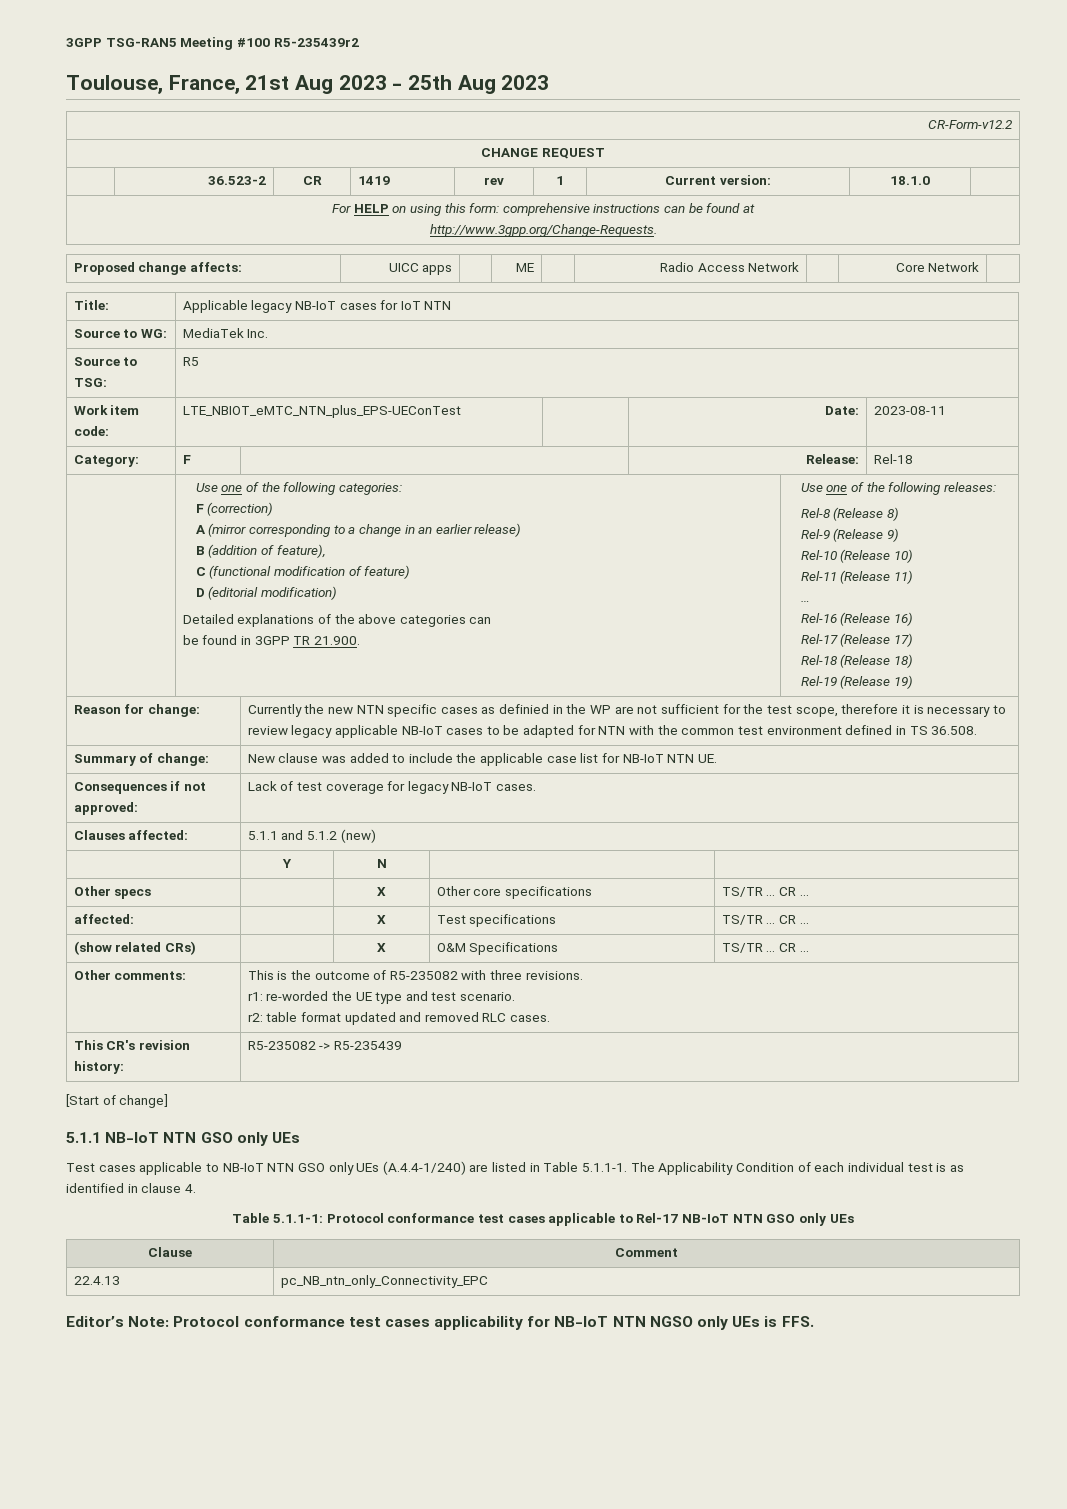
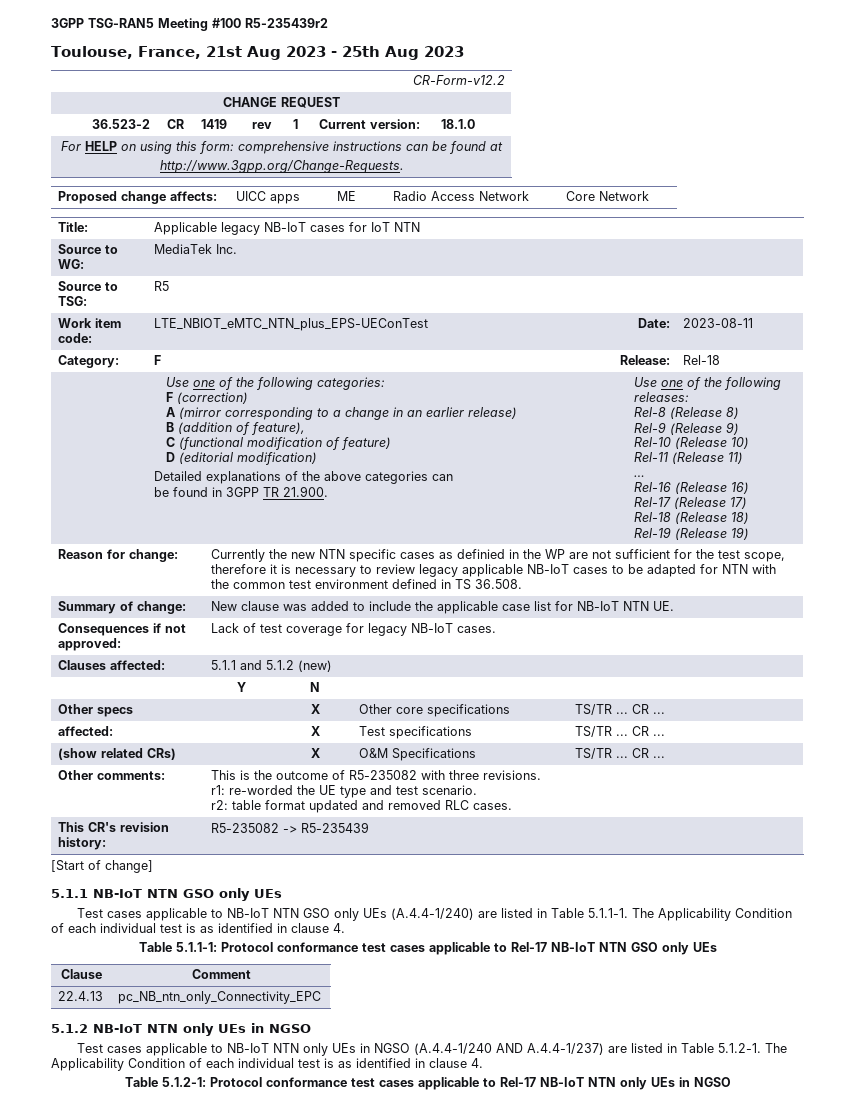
[66,1316,814,1330] Editor’s Note: Protocol conformance test cases applicability for NB-IoT NTN NGSO only UEs is FFS. -> [51,1023,311,1036] [76,1043,787,1056] [51,1058,483,1071] [124,1077,731,1090] 5.1.2 NB-IoT NTN only UEs in NGSO // Test cases applicable to NB-IoT NTN only UEs in NGSO (A.4.4-1/240 AND A.4.4-1/237) are listed in Table 5.1.2-1. The Applicability Condition of each individual test is as identified in clause 4. // Table 5.1.2-1: Protocol conformance test cases applicable to Rel-17 NB-IoT NTN only UEs in NGSO

